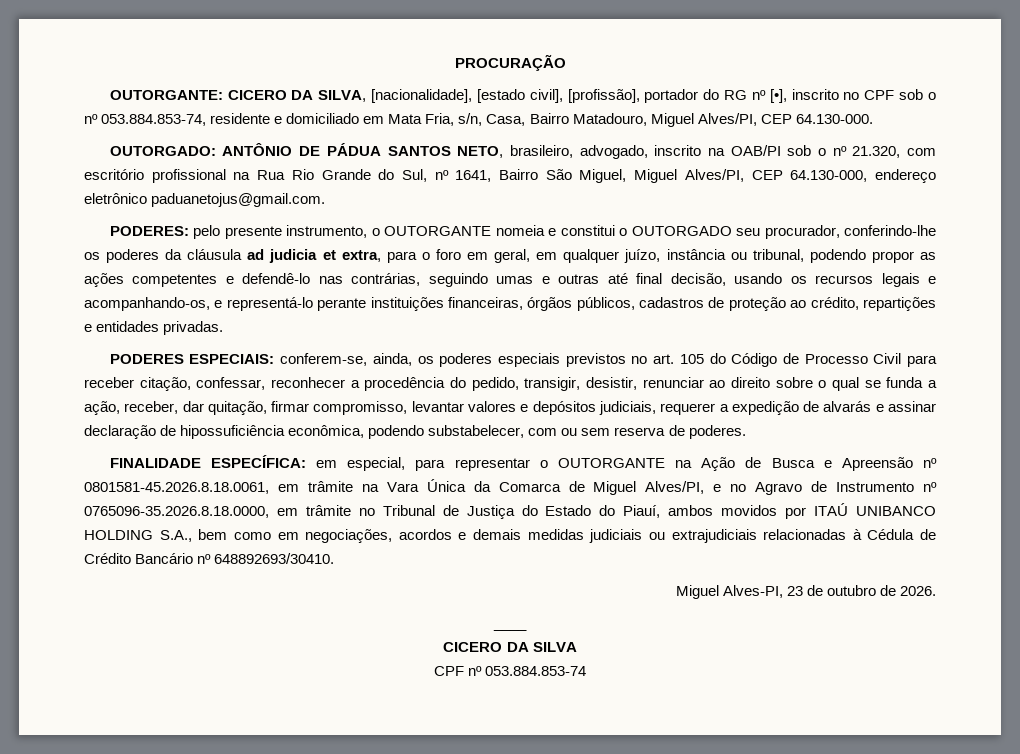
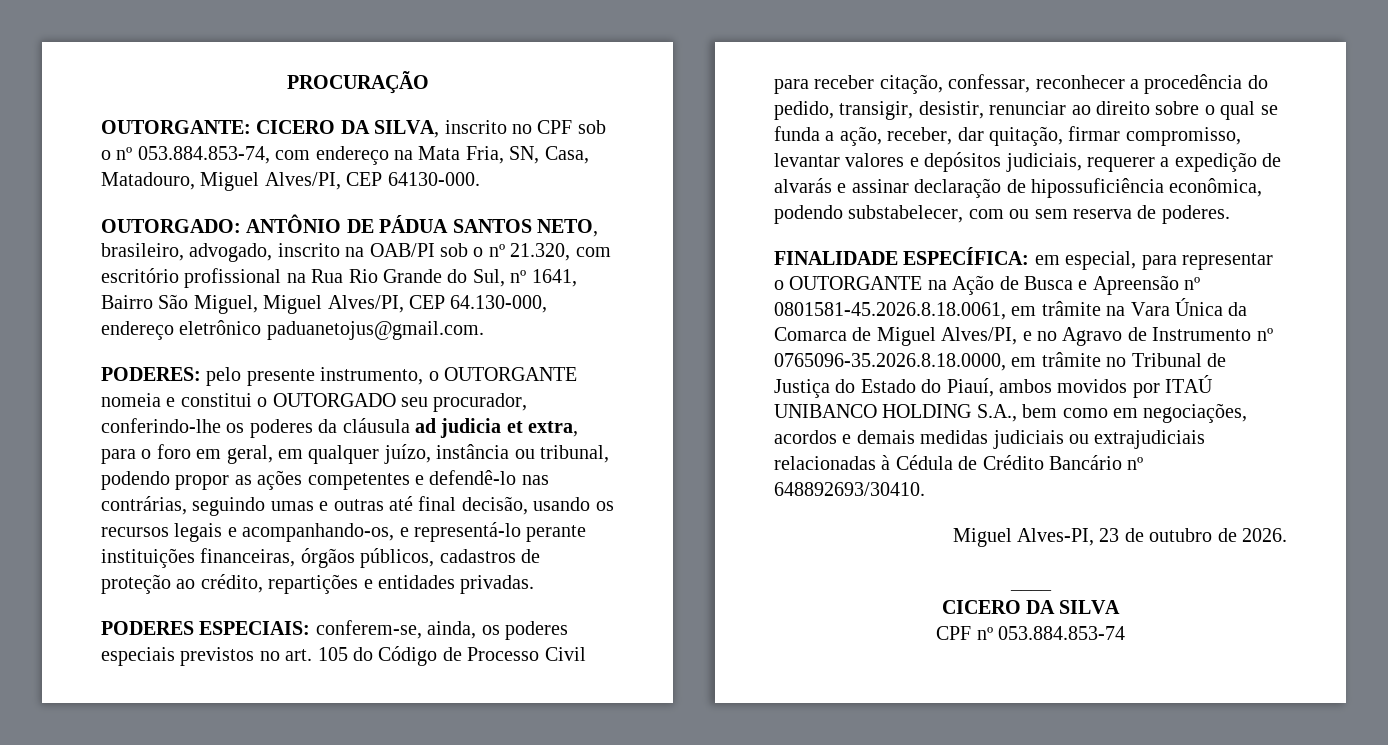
[371,89,787,103] [nacionalidade], [estado civil], [profissão], portador do RG nº [•], -> (440, 129) none
[210,113,569,126] residente e domiciliado em Mata Fria, s/n, Casa, Bairro -> [275,146,589,165] com endereço na Mata Fria, SN, Casa,
[795,114,873,124] 64.130-000. -> [387,172,480,186] 64130-000.

